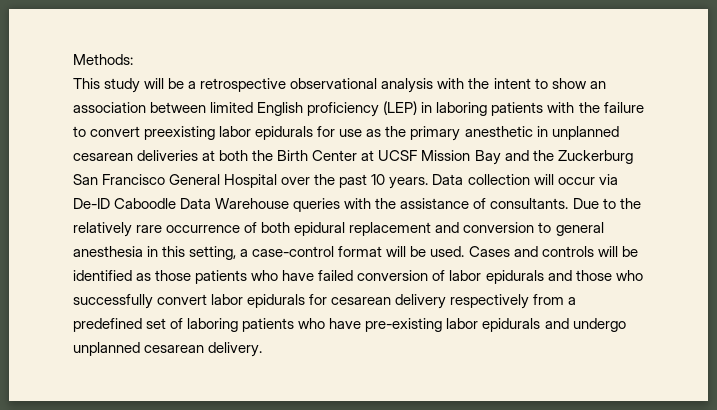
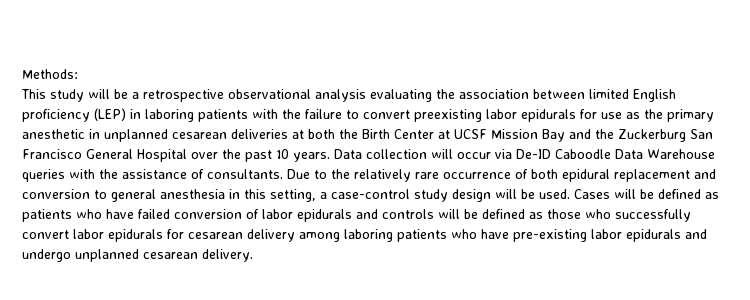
[437,78,606,89] with the intent to show an -> [370,89,455,102] evaluating the
[338,246,383,257] format -> [414,189,491,202] study design
[513,246,638,257] [73,270,192,281] and controls will be identified as those -> [614,189,719,199] will be defined as
(572, 275) none -> [382,209,543,219] controls will be defined as
[450,294,577,309] [73,318,184,332] respectively from a predefined set of -> [299,232,340,242] among

